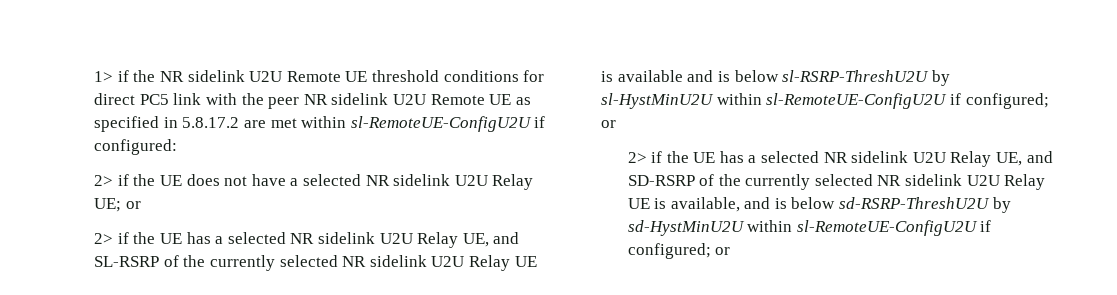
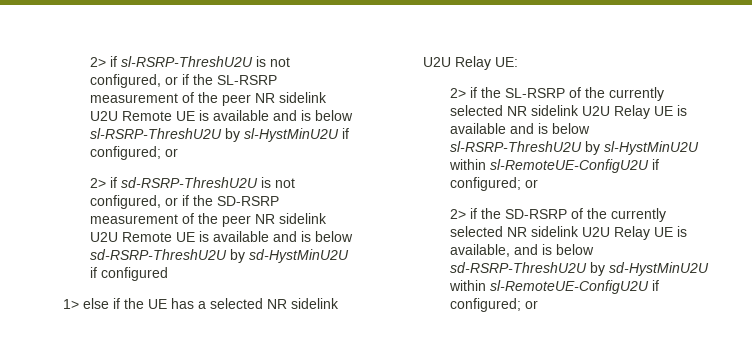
[94,70,545,82] [94,93,531,109] [94,116,546,132] [94,139,178,155] [94,174,534,190] [94,198,141,212] [94,233,114,244] 1> if the NR sidelink U2U Remote UE threshold conditions for direct PC5 link with the peer NR sidelink U2U Remote UE as specified in 5.8.17.2 are met within sl-RemoteUE-ConfigU2U if configured: // 2> if the UE does not have a selected NR sidelink U2U Relay UE; or // 2> -> [90,56,291,67] [90,74,278,88] [90,92,328,106] [90,110,354,121] [90,128,350,142] [90,146,179,160] [90,177,296,188] [90,195,280,209] [90,213,328,227] [90,231,354,242] [90,249,350,263] [90,267,169,281] [63,298,110,309] 2> if sl-RSRP-ThreshU2U is not configured, or if the SL-RSRP measurement of the peer NR sidelink U2U Remote UE is available and is below sl-RSRP-ThreshU2U by sl-HystMinU2U if configured; or // 2> if sd-RSRP-ThreshU2U is not configured, or if the SD-RSRP measurement of the peer NR sidelink U2U Remote UE is available and is below sd-RSRP-ThreshU2U by sd-HystMinU2U if configured // 1> else
[462,232,520,247] UE, and -> [495,57,519,67] [450,87,502,98] UE: // 2> if the
[693,151,1053,167] UE has a selected NR sidelink U2U Relay UE, and -> (502, 213) none

